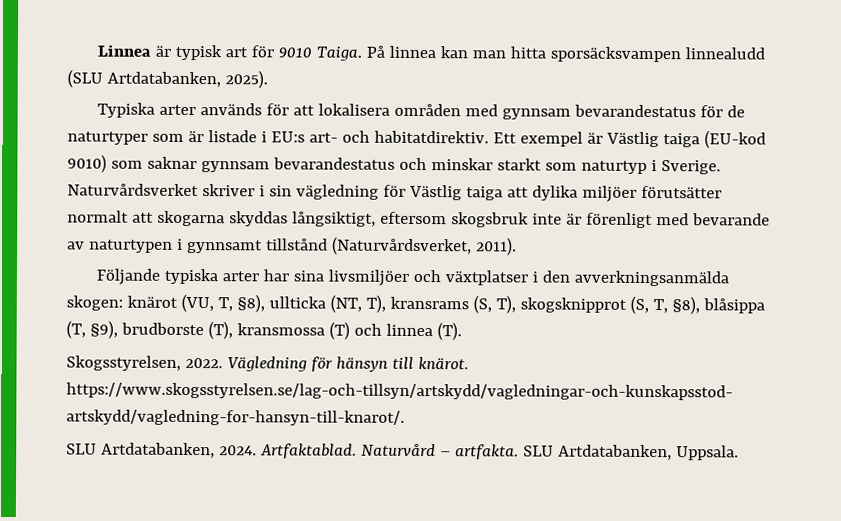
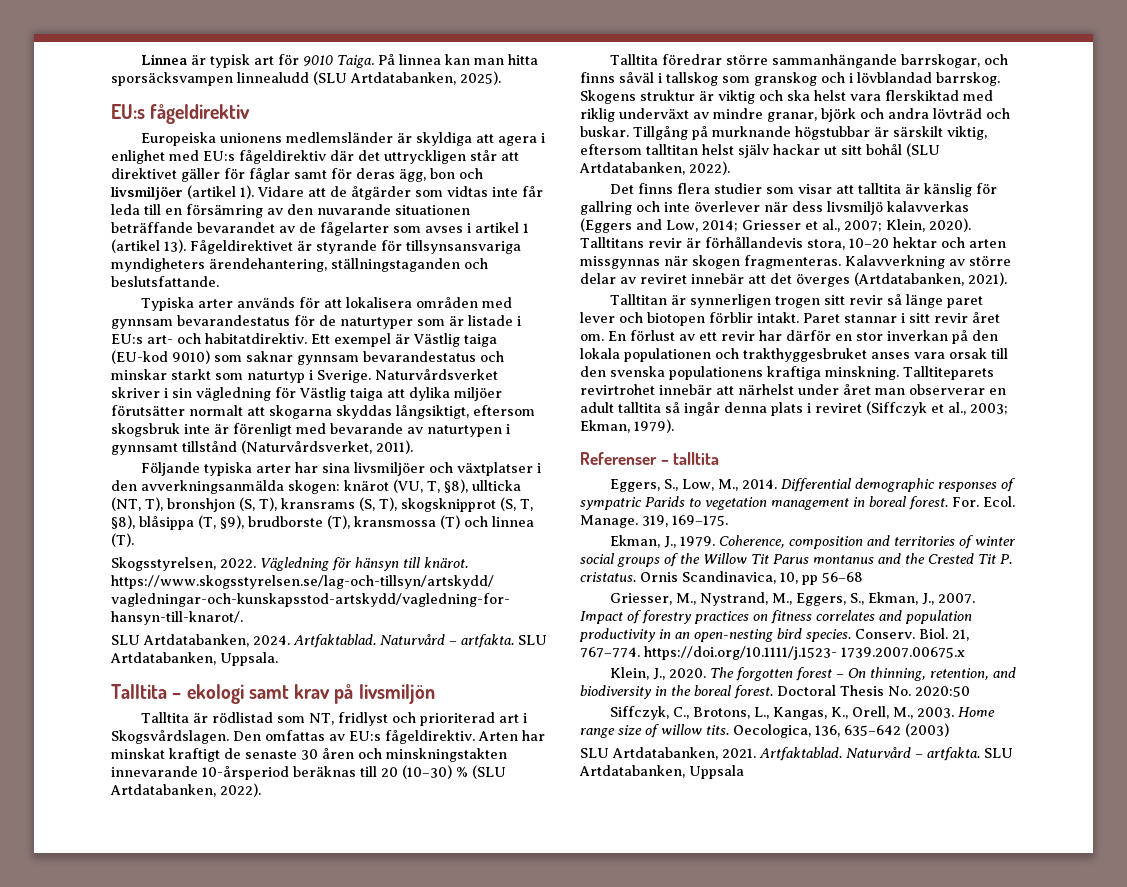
(268, 79) none -> [111,104,251,124] [140,132,545,146] [111,150,519,164] [111,168,483,182] [111,185,543,200] [111,204,470,218] [111,222,529,236] [111,239,521,254] [111,258,488,272] [111,276,219,287] // EU:s fågeldirektiv // Europeiska unionens medlemsländer är skyldiga att agera i enlighet med EU:s fågeldirektiv där det uttryckligen står att direktivet gäller för fåglar samt för deras ägg, bon och livsmiljöer (artikel 1). Vidare att de åtgärder som vidtas inte får leda till en försämring av den nuvarande situationen beträffande bevarandet av de fågelarter som avses i artikel 1 (artikel 13). Fågeldirektivet är styrande för tillsynsansvariga myndigheters ärendehantering, ställningstaganden och beslutsfattande.
(386, 303) none -> [167,497,277,512] bronshjon (S, T),
(739, 453) none -> [111,684,435,704] [140,712,527,726] [111,730,545,744] [111,748,507,762] [111,765,506,780] [110,783,261,797] [609,54,1008,68] [580,72,1000,86] [580,90,993,104] [580,108,1010,122] [580,126,987,140] [580,143,940,158] [579,161,730,175] [609,183,997,197] [580,201,969,215] [580,218,971,233] [580,237,1006,250] [580,255,1011,269] [580,272,1007,287] [609,294,983,308] [580,312,1000,326] [580,330,998,344] [580,348,1008,362] [580,366,994,380] [580,384,1006,395] [580,401,1008,416] [580,419,674,433] [580,452,720,465] [609,478,1015,492] [580,496,1015,510] [580,515,728,528] [609,535,1016,549] [580,553,1012,567] [580,571,863,585] [609,592,975,606] [580,610,972,624] [579,628,969,642] [580,646,965,660] [609,667,1016,681] [580,685,970,699] [609,706,995,720] [580,723,949,738] [580,747,1013,761] [579,765,744,779] // Talltita – ekologi samt krav på livsmiljön // Talltita är rödlistad som NT, fridlyst och prioriterad art i Skogsvårdslagen. Den omfattas av EU:s fågeldirektiv. Arten har minskat kraftigt de senaste 30 åren och minskningstakten innevarande 10-årsperiod beräknas till 20 (10–30) % (SLU Artdatabanken, 2022). // Talltita föredrar större sammanhängande barrskogar, och finns såväl i tallskog som granskog och i lövblandad barrskog. Skogens struktur är viktig och ska helst vara flerskiktad med riklig underväxt av mindre granar, björk och andra lövträd och buskar. Tillgång på murknande högstubbar är särskilt viktig, eftersom talltitan helst själv hackar ut sitt bohål (SLU Artdatabanken, 2022). // Det finns flera studier som visar att talltita är känslig för gallring och inte överlever när dess livsmiljö kalavverkas (Eggers and Low, 2014; Griesser et al., 2007; Klein, 2020). Talltitans revir är förhållandevis stora, 10–20 hektar och arten missgynnas när skogen fragmenteras. Kalavverkning av större delar av reviret innebär att det överges (Artdatabanken, 2021). // Talltitan är synnerligen trogen sitt revir så länge paret lever och biotopen förblir intakt. Paret stannar i sitt revir året om. En förlust av ett revir har därför en stor inverkan på den lokala populationen och trakthyggesbruket anses vara orsak till den svenska populationens kraftiga minskning. Talltiteparets revirtrohet innebär att närhelst under året man observerar en adult talltita så ingår denna plats i reviret (Siffczyk et al., 2003; Ekman, 1979). // Referenser – talltita // Eggers, S., Low, M., 2014. Differential demographic responses of sympatric Parids to vegetation management in boreal forest. For. Ecol. Manage. 319, 169–175. // Ekman, J., 1979. Coherence, composition and territories of winter social groups of the Willow Tit Parus montanus and the Crested Tit P. cristatus. Ornis Scandinavica, 10, pp 56–68 // Griesser, M., Nystrand, M., Eggers, S., Ekman, J., 2007. Impact of forestry practices on fitness correlates and population productivity in an open-nesting bird species. Conserv. Biol. 21, 767–774. https://doi.org/10.1111/j.1523- 1739.2007.00675.x // Klein, J., 2020. The forgotten forest – On thinning, retention, and biodiversity in the boreal forest. Doctoral Thesis No. 2020:50 // Siffczyk, C., Brotons, L., Kangas, K., Orell, M., 2003. Home range size of willow tits. Oecologica, 136, 635–642 (2003) // SLU Artdatabanken, 2021. Artfaktablad. Naturvård – artfakta. SLU Artdatabanken, Uppsala

